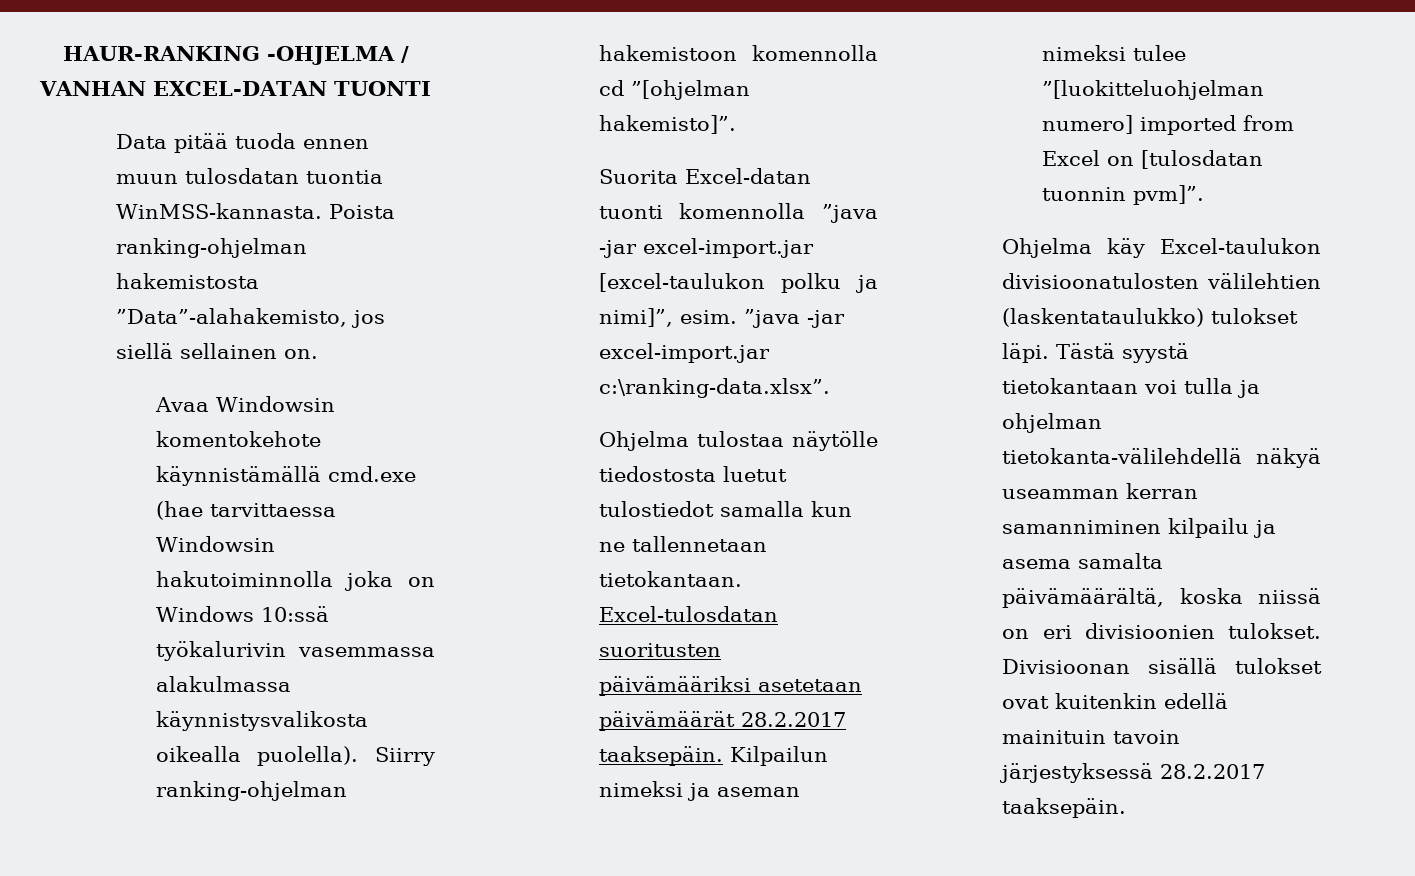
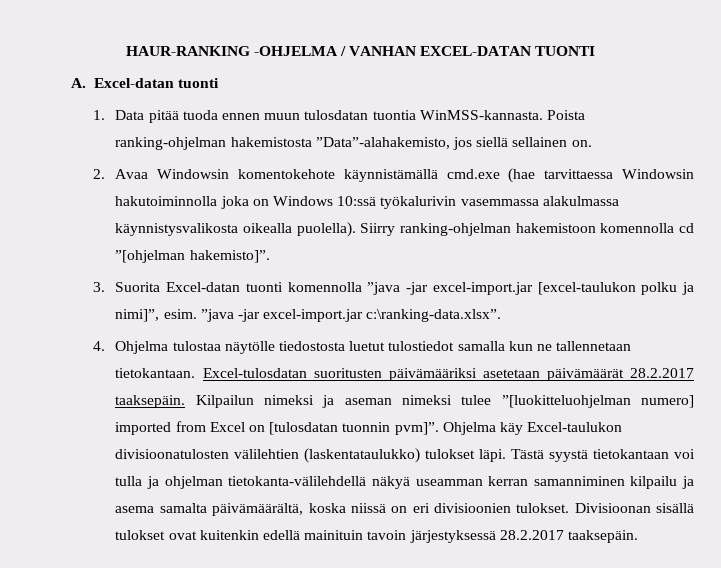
(431, 88) none -> [71,78,220,88] [93,110,106,120] A. Excel-datan tuonti // 1.
(319, 354) none -> [93,169,106,179] 2.
(736, 124) none -> [93,282,106,292] 3.
(830, 388) none -> [93,341,106,351] 4.
(1204, 195) // -> (439, 428) none

